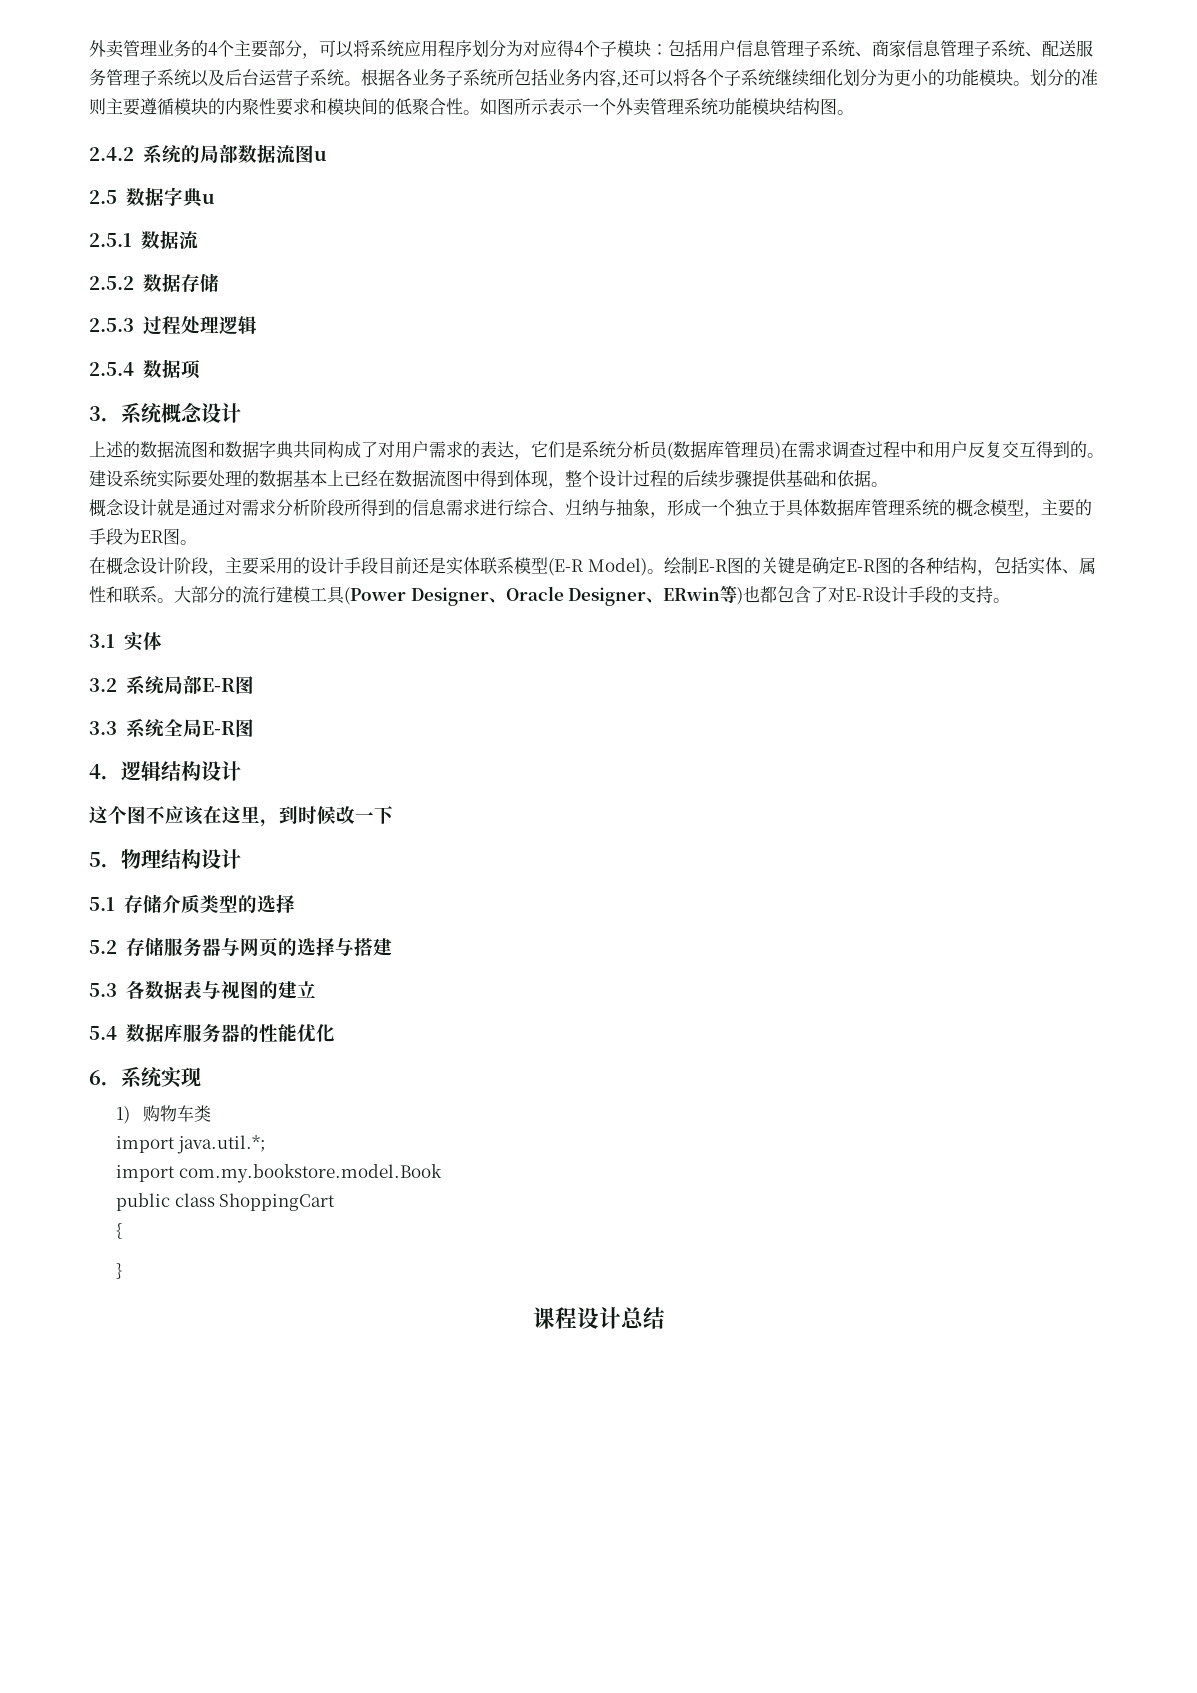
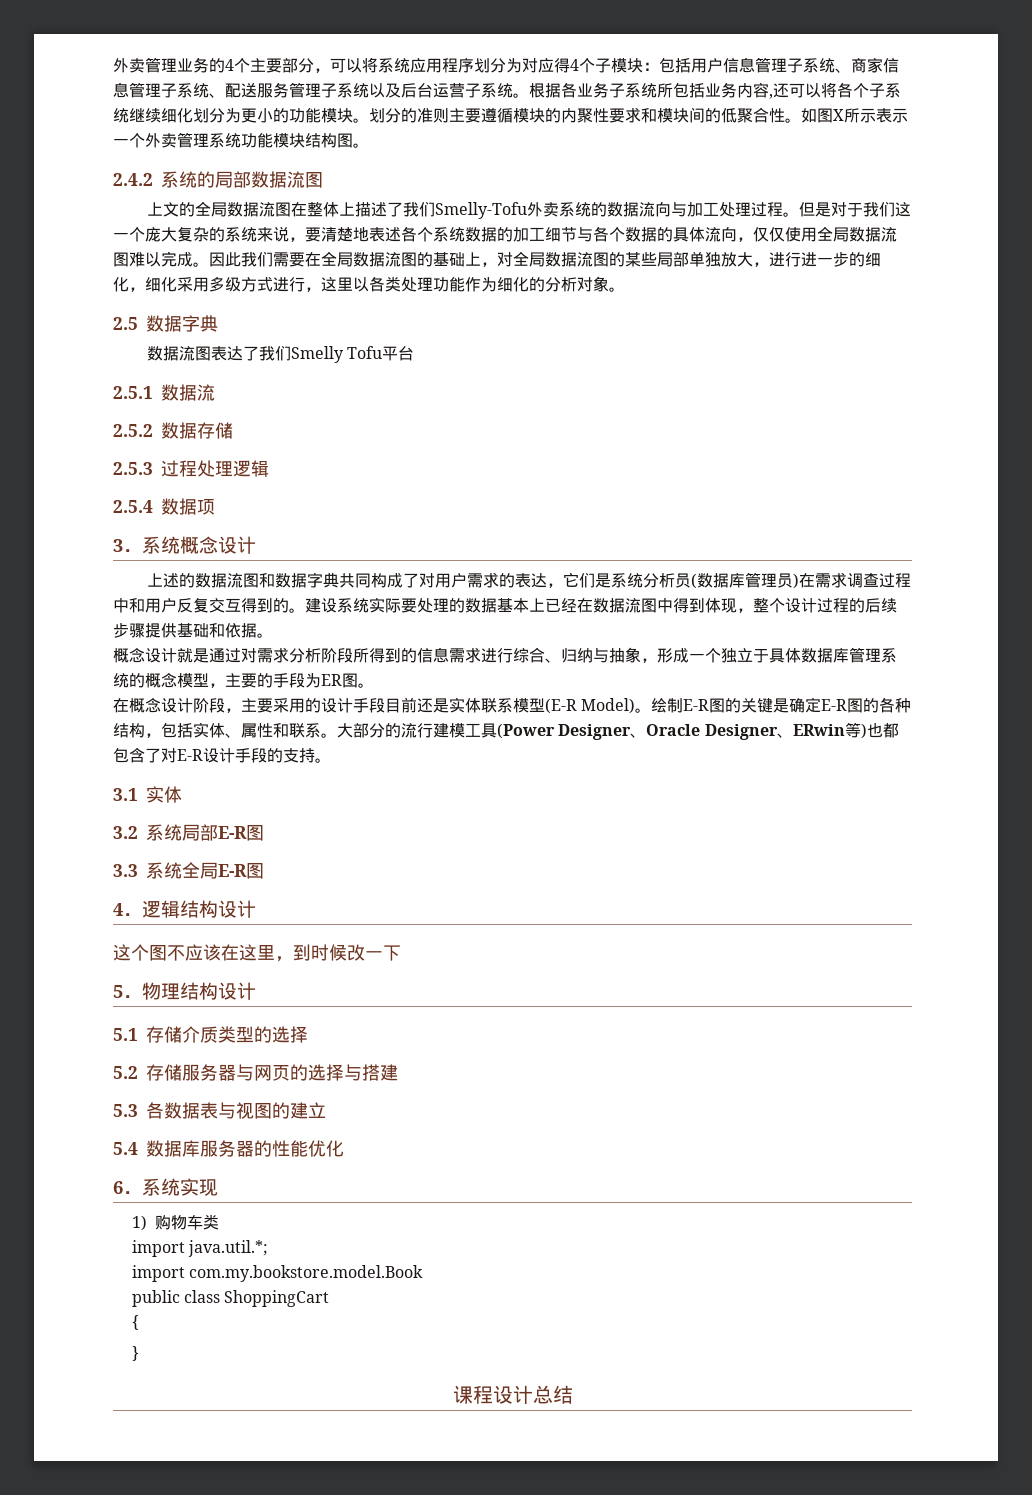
(514, 106) none -> [833,109,844,121] X
[313,150,327,161] [89,187,215,208] u // 2.5数据字典u -> [147,201,912,219] [113,226,897,242] [113,251,881,267] [113,276,625,292] [113,315,218,332] [147,346,415,363] // 上文的全局数据流图在整体上描述了我们Smelly-Tofu外卖系统的数据流向与加工处理过程。但是对于我们这一个庞大复杂的系统来说，要清楚地表述各个系统数据的加工细节与各个数据的具体流向，仅仅使用全局数据流图难以完成。因此我们需要在全局数据流图的基础上，对全局数据流图的某些局部单独放大，进行进一步的细化，细化采用多级方式进行，这里以各类处理功能作为细化的分析对象。 // 2.5数据字典 // 数据流图表达了我们Smelly Tofu平台

